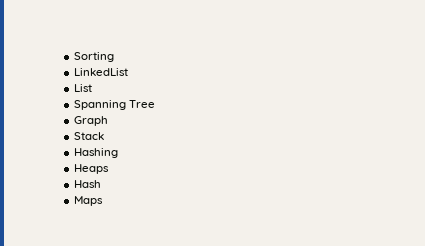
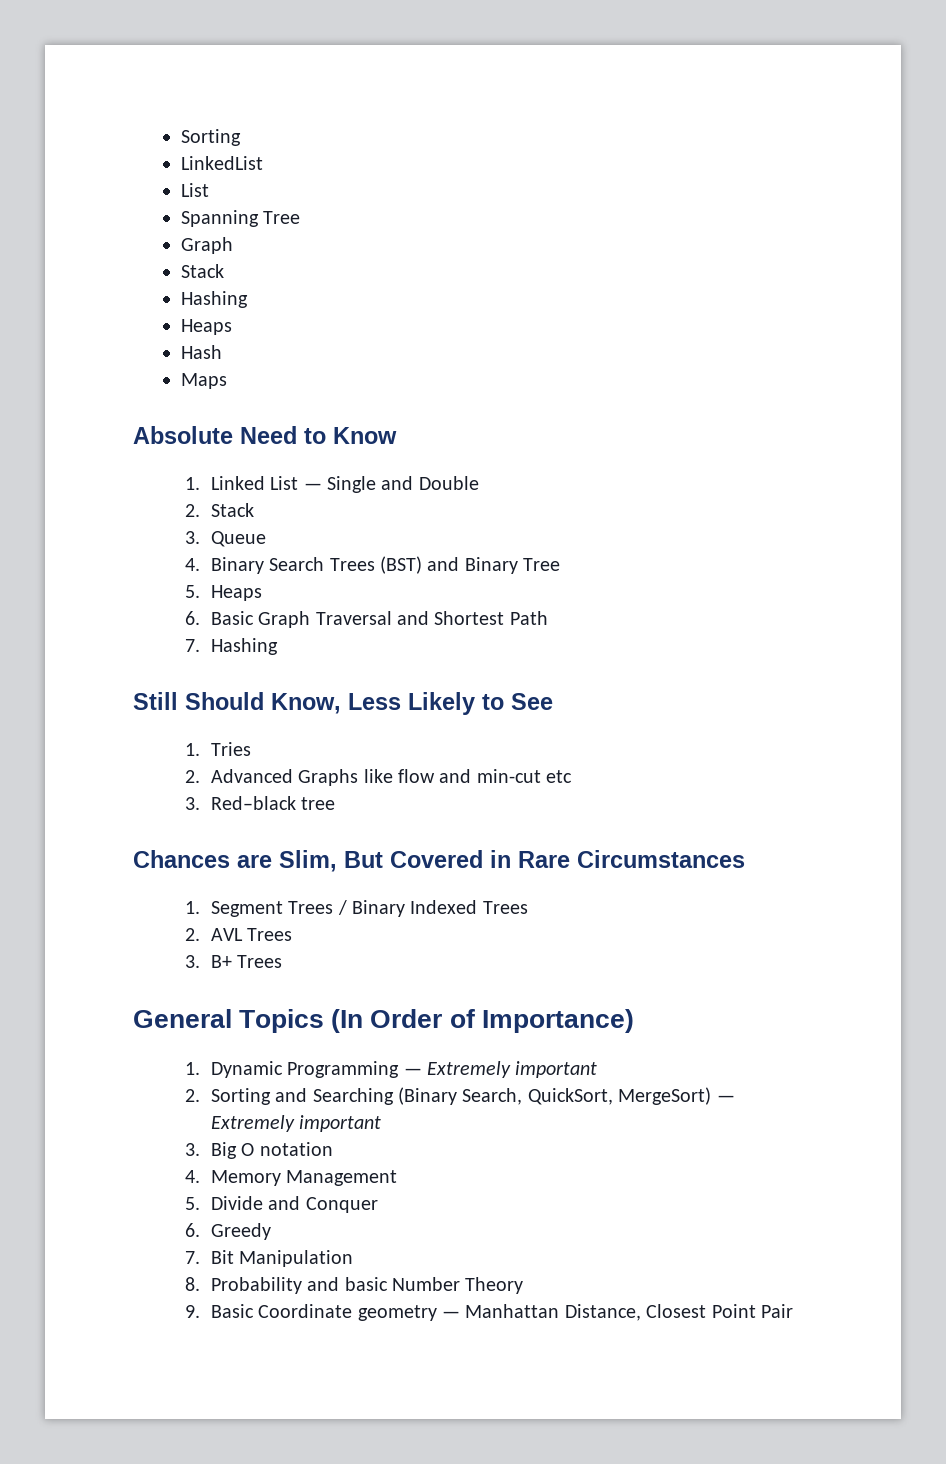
(104, 201) none -> [133,426,397,444] [184,476,479,493] [184,503,254,517] [184,531,266,547] [184,556,561,574] [184,585,262,601] [184,611,548,628] [184,638,278,655] [133,692,553,715] [184,742,251,756] [184,769,573,786] [184,796,336,810] [133,850,745,872] [184,900,528,917] [184,928,293,941] [184,955,283,968] [133,1009,634,1033] [184,1061,598,1078] [184,1087,735,1105] [210,1115,382,1132] [184,1142,333,1159] [184,1170,398,1186] [184,1196,378,1213] [184,1223,271,1240] [184,1250,354,1267] [184,1277,524,1294] [184,1304,794,1321] // Absolute Need to Know // 1. Linked List — Single and Double // 2. Stack // 3. Queue // 4. Binary Search Trees (BST) and Binary Tree // 5. Heaps // 6. Basic Graph Traversal and Shortest Path // 7. Hashing // Still Should Know, Less Likely to See // 1. Tries // 2. Advanced Graphs like flow and min-cut etc // 3. Red–black tree // Chances are Slim, But Covered in Rare Circumstances // 1. Segment Trees / Binary Indexed Trees // 2. AVL Trees // 3. B+ Trees // General Topics (In Order of Importance) // 1. Dynamic Programming — Extremely important // 2. Sorting and Searching (Binary Search, QuickSort, MergeSort) — Extremely important // 3. Big O notation // 4. Memory Management // 5. Divide and Conquer // 6. Greedy // 7. Bit Manipulation // 8. Probability and basic Number Theory // 9. Basic Coordinate geometry — Manhattan Distance, Closest Point Pair

